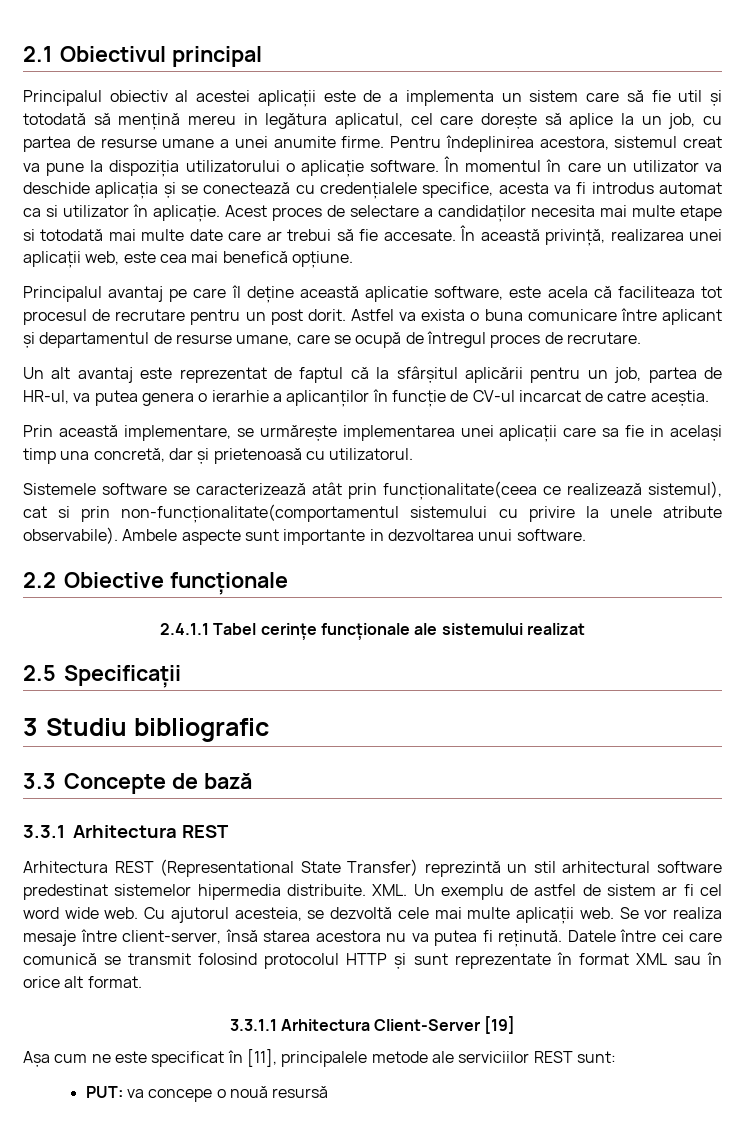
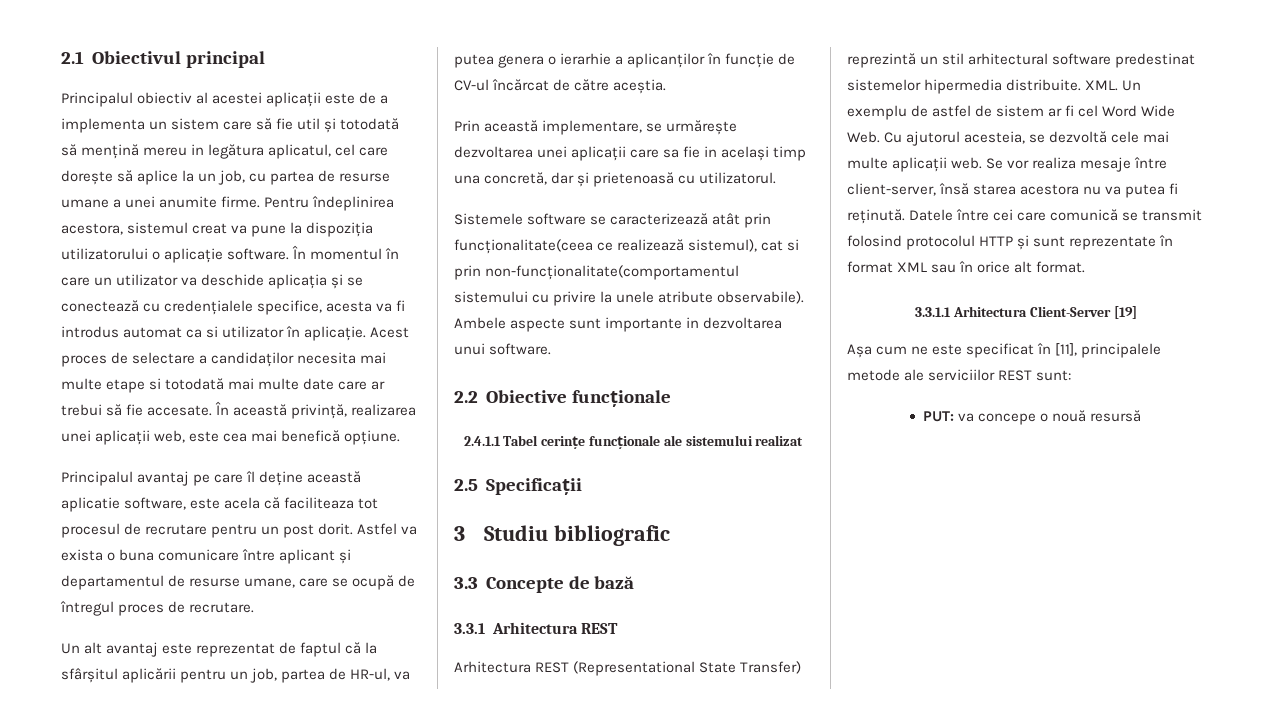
[518,390,647,402] incarcat de catre -> [492,79,610,91] încărcat de către
[342,425,455,441] implementarea -> [454,146,533,158] dezvoltarea
[23,907,139,919] word wide web. -> [1102,105,1176,117] [847,131,880,143] Word Wide Web.

